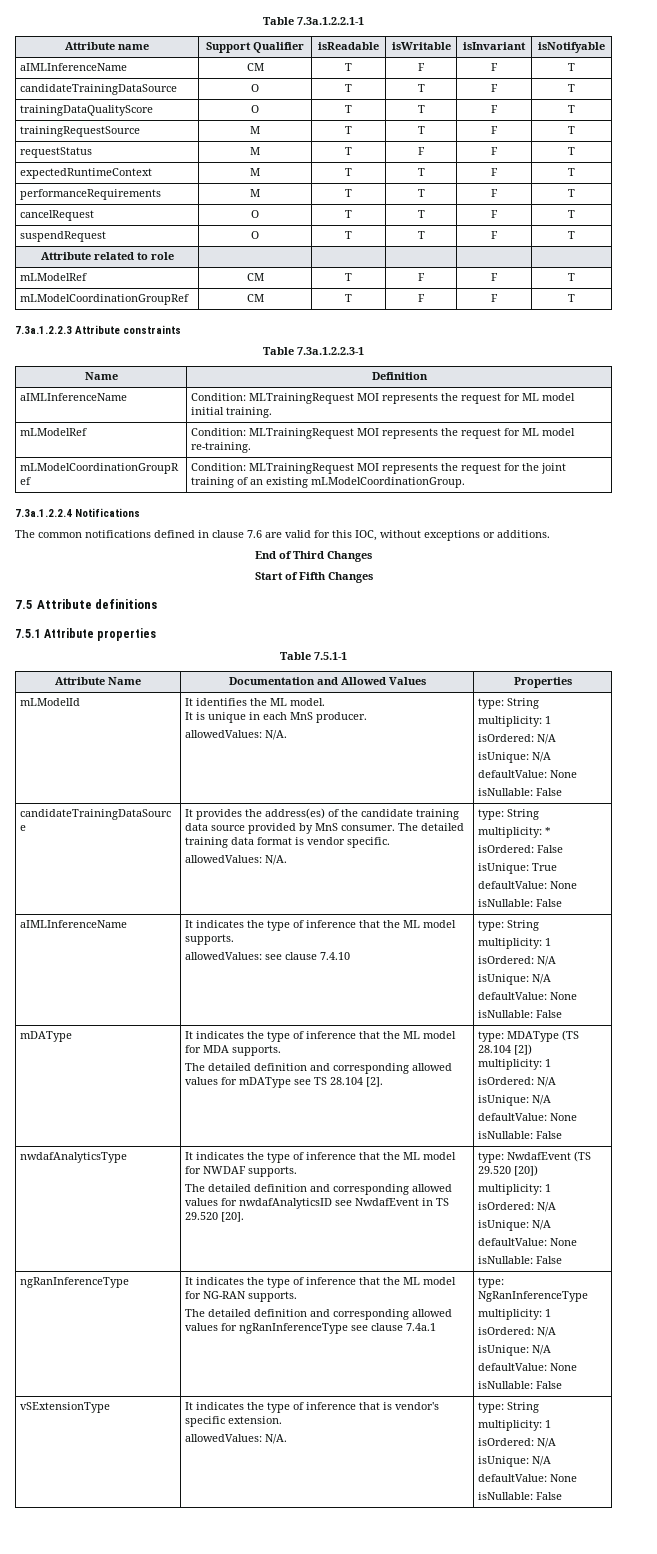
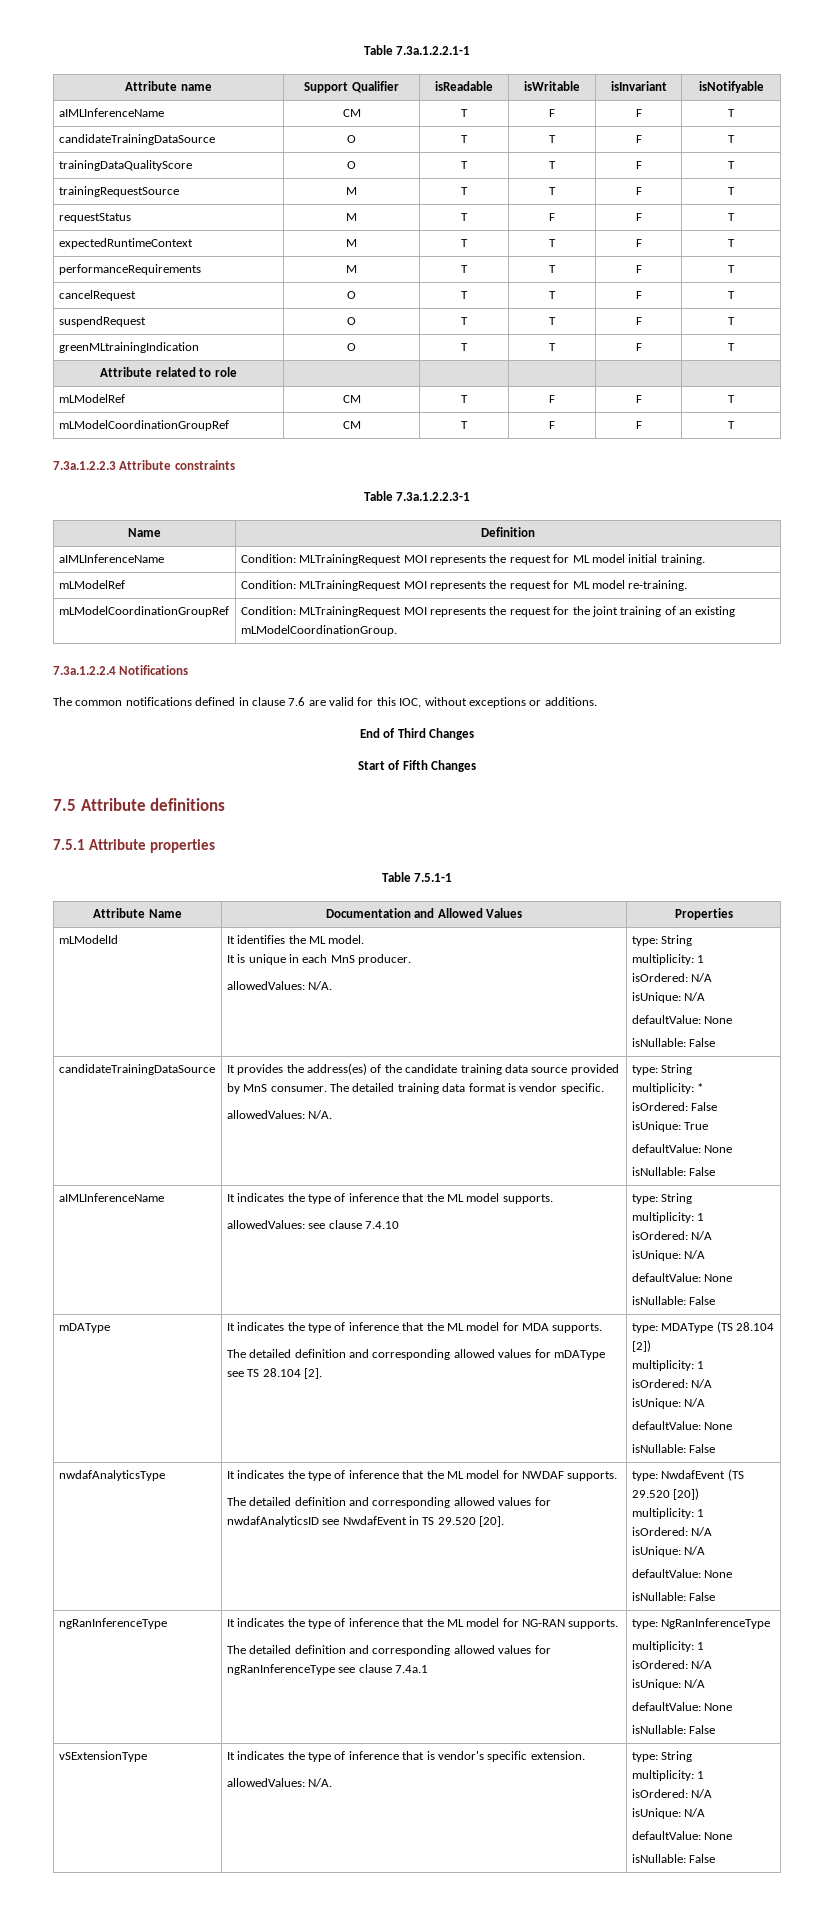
(575, 235) none -> [58,342,199,353] [347,343,356,351] [461,343,468,351] [549,343,556,351] [635,343,642,351] [728,343,735,351] // greenMLtrainingIndication | O | T | T | F | T

